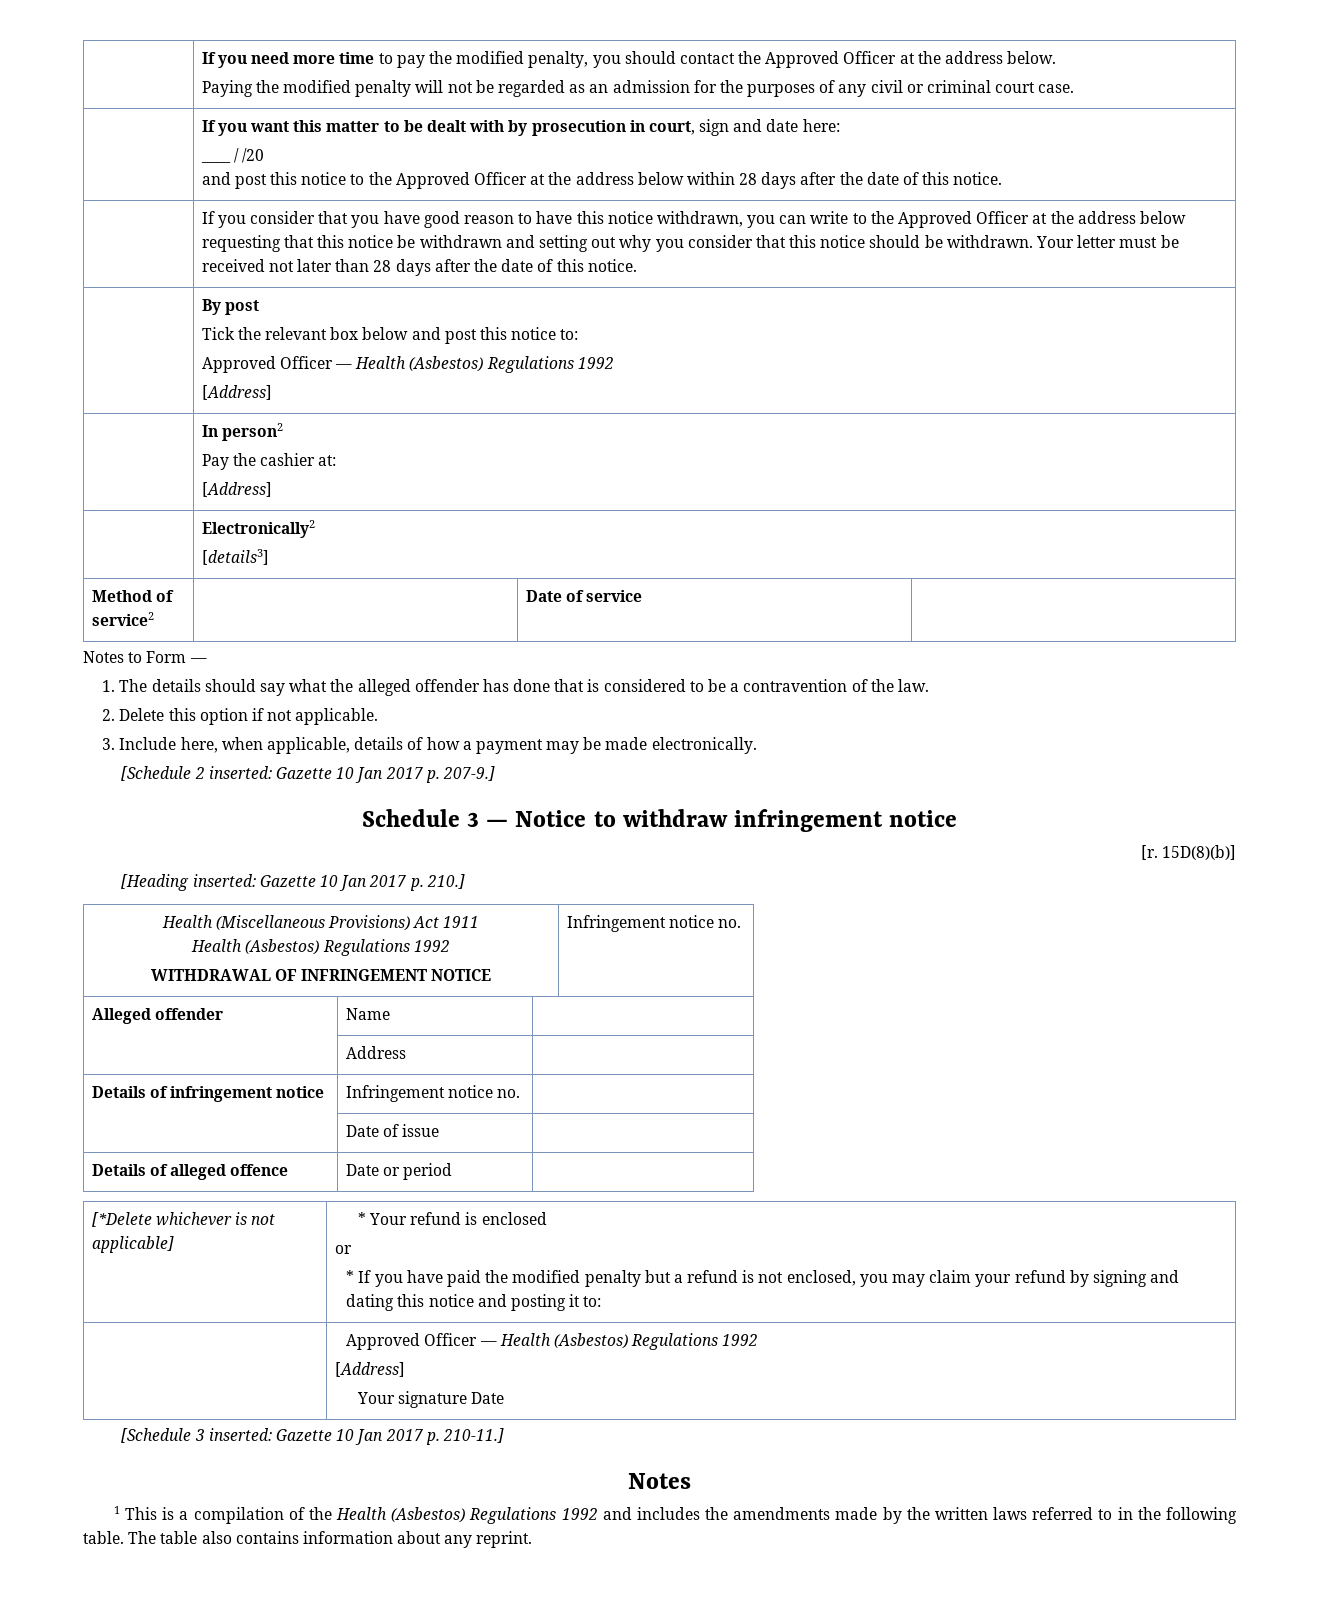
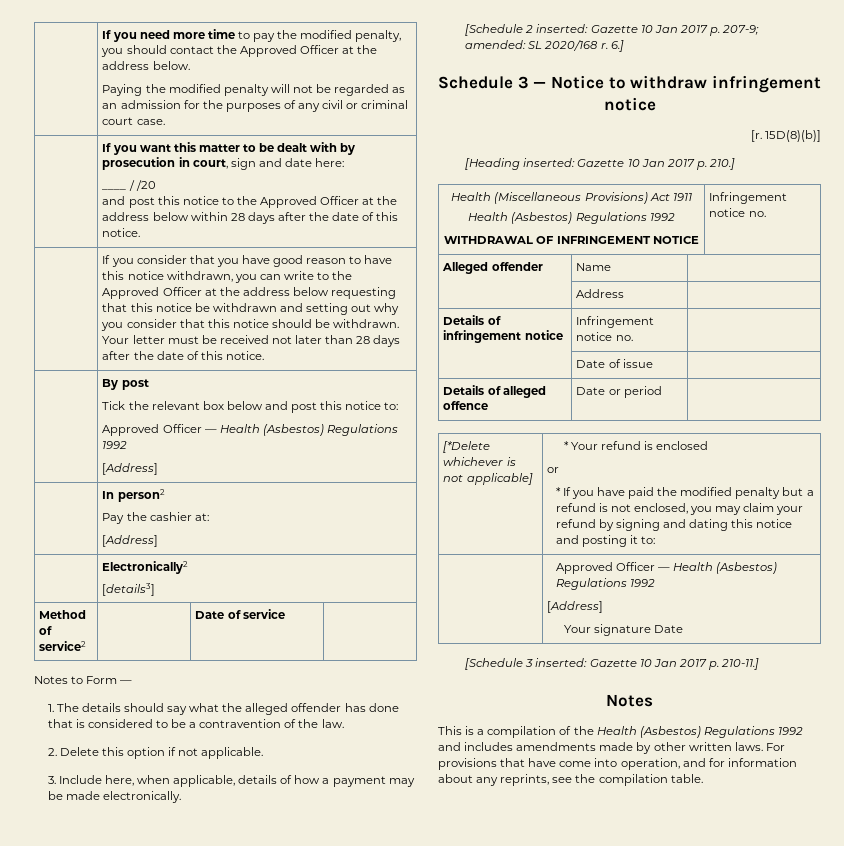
[442,766,495,781] 207-9.] -> [722,25,760,35] [465,40,624,52] 207-9; amended: SL 2020/168 r. 6.]
[113,1506,120,1514] 1 -> (653, 700) none
[705,1507,729,1520] the -> (514, 746) none
[906,1507,1237,1524] [83,1531,533,1548] the written laws referred to in the following table. The table also contains information about any reprint. -> [653,742,785,751] [438,758,797,770] [438,774,703,786] other written laws. For provisions that have come into operation, and for information about any reprints, see the compilation table.

